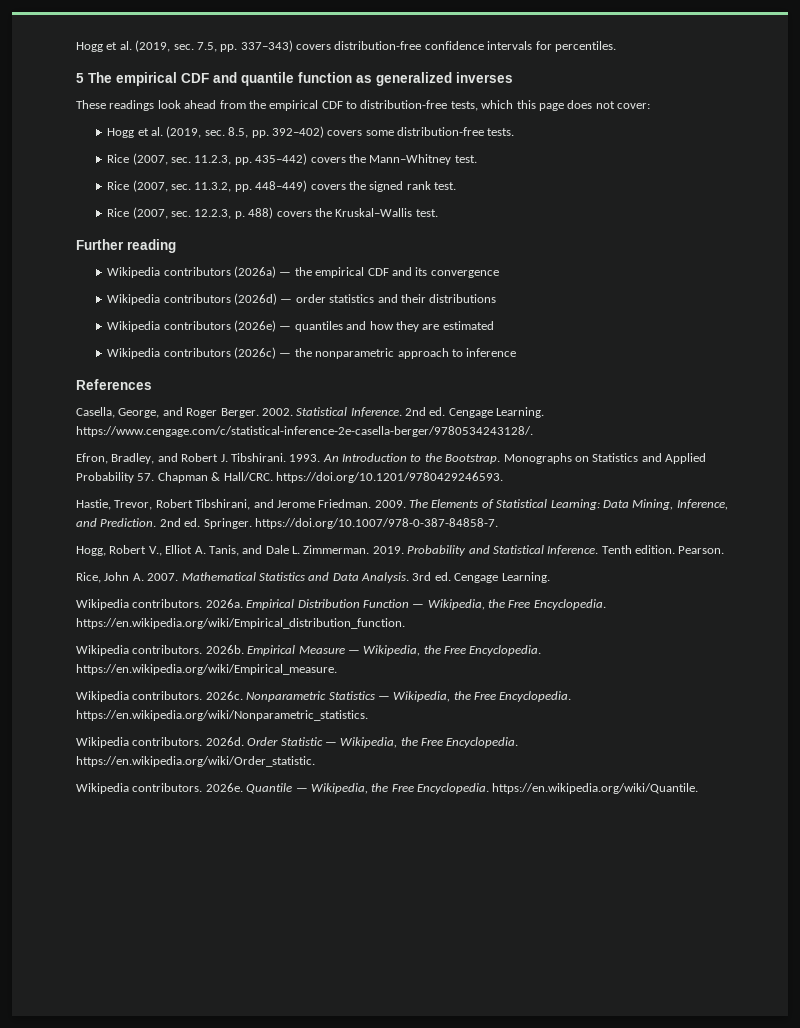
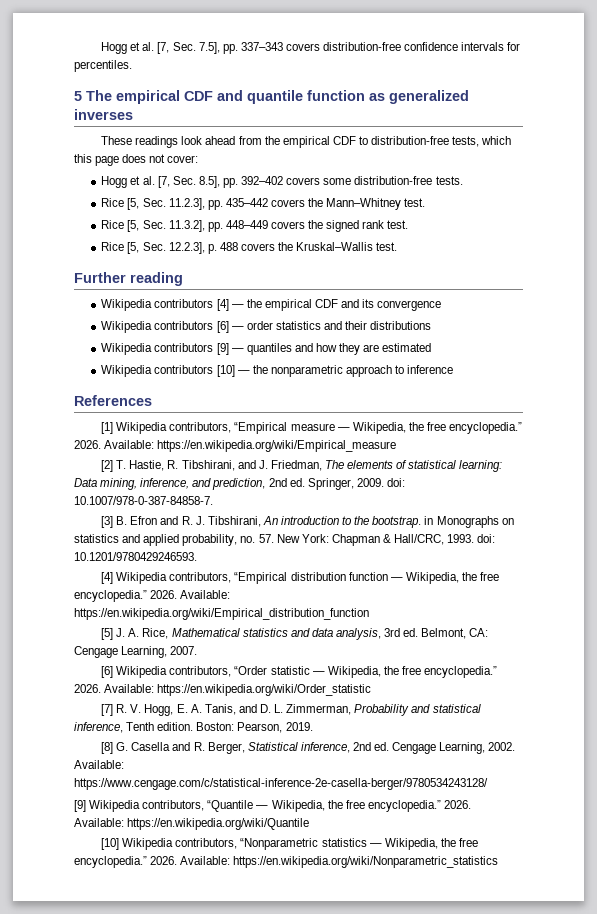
[76,40,293,52] Hogg et al. (2019, sec. 7.5, pp. 337–343) -> [101,42,283,54] Hogg et al. [7, Sec. 7.5], pp. 337–343
[166,126,324,138] (2019, sec. 8.5, pp. 392–402) -> [157,176,284,188] [7, Sec. 8.5], pp. 392–402
[132,153,308,165] (2007, sec. 11.2.3, pp. 435–442) -> [127,198,268,210] [5, Sec. 11.2.3], pp. 435–442
[132,180,308,192] (2007, sec. 11.3.2, pp. 448–449) -> [127,220,268,232] [5, Sec. 11.3.2], pp. 448–449
[132,207,274,219] (2007, sec. 12.2.3, p. 488) -> [127,242,238,254] [5, Sec. 12.2.3], p. 488
[234,266,277,278] (2026a) -> [216,299,229,311] [4]
[234,293,278,305] (2026d) -> [216,321,229,333] [6]
[234,320,277,332] (2026e) -> [216,343,229,355] [9]
[234,347,277,359] (2026c) -> [216,365,235,377] [10]
[76,407,545,418] [76,426,533,437] [76,453,706,464] [76,472,503,483] [76,499,728,510] [76,518,498,529] [76,545,725,556] [76,572,550,583] [76,599,606,610] [76,618,405,629] [76,645,542,656] [76,664,337,675] [76,691,572,702] [76,710,368,721] [76,737,519,748] [76,756,315,767] [76,783,699,794] Casella, George, and Roger Berger. 2002. Statistical Inference. 2nd ed. Cengage Learning. https://www.cengage.com/c/statistical-inference-2e-casella-berger/9780534243128/. // Efron, Bradley, and Robert J. Tibshirani. 1993. An Introduction to the Bootstrap. Monographs on Statistics and Applied Probability 57. Chapman & Hall/CRC. https://doi.org/10.1201/9780429246593. // Hastie, Trevor, Robert Tibshirani, and Jerome Friedman. 2009. The Elements of Statistical Learning: Data Mining, Inference, and Prediction. 2nd ed. Springer. https://doi.org/10.1007/978-0-387-84858-7. // Hogg, Robert V., Elliot A. Tanis, and Dale L. Zimmerman. 2019. Probability and Statistical Inference. Tenth edition. Pearson. // Rice, John A. 2007. Mathematical Statistics and Data Analysis. 3rd ed. Cengage Learning. // Wikipedia contributors. 2026a. Empirical Distribution Function — Wikipedia, the Free Encyclopedia. https://en.wikipedia.org/wiki/Empirical_distribution_function. // Wikipedia contributors. 2026b. Empirical Measure — Wikipedia, the Free Encyclopedia. https://en.wikipedia.org/wiki/Empirical_measure. // Wikipedia contributors. 2026c. Nonparametric Statistics — Wikipedia, the Free Encyclopedia. https://en.wikipedia.org/wiki/Nonparametric_statistics. // Wikipedia contributors. 2026d. Order Statistic — Wikipedia, the Free Encyclopedia. https://en.wikipedia.org/wiki/Order_statistic. // Wikipedia contributors. 2026e. Quantile — Wikipedia, the Free Encyclopedia. https://en.wikipedia.org/wiki/Quantile. -> [101,422,523,434] [74,440,397,452] [101,460,503,472] [74,478,405,490] [74,496,213,505] [101,516,514,528] [74,534,496,546] [74,552,197,561] [101,572,500,584] [74,590,231,602] [74,608,369,620] [101,628,489,640] [74,646,198,658] [101,666,498,678] [74,684,372,696] [101,704,481,716] [74,722,313,733] [101,742,516,754] [74,760,124,769] [74,778,488,790] [74,800,471,812] [74,818,310,830] [101,838,478,850] [74,856,499,868] [1] Wikipedia contributors, “Empirical measure — Wikipedia, the free encyclopedia.” 2026. Available: https://en.wikipedia.org/wiki/Empirical_measure // [2] T. Hastie, R. Tibshirani, and J. Friedman, The elements of statistical learning: Data mining, inference, and prediction, 2nd ed. Springer, 2009. doi: 10.1007/978-0-387-84858-7. // [3] B. Efron and R. J. Tibshirani, An introduction to the bootstrap. in Monographs on statistics and applied probability, no. 57. New York: Chapman & Hall/CRC, 1993. doi: 10.1201/9780429246593. // [4] Wikipedia contributors, “Empirical distribution function — Wikipedia, the free encyclopedia.” 2026. Available: https://en.wikipedia.org/wiki/Empirical_distribution_function // [5] J. A. Rice, Mathematical statistics and data analysis, 3rd ed. Belmont, CA: Cengage Learning, 2007. // [6] Wikipedia contributors, “Order statistic — Wikipedia, the free encyclopedia.” 2026. Available: https://en.wikipedia.org/wiki/Order_statistic // [7] R. V. Hogg, E. A. Tanis, and D. L. Zimmerman, Probability and statistical inference, Tenth edition. Boston: Pearson, 2019. // [8] G. Casella and R. Berger, Statistical inference, 2nd ed. Cengage Learning, 2002. Available: https://www.cengage.com/c/statistical-inference-2e-casella-berger/9780534243128/ // [9] Wikipedia contributors, “Quantile — Wikipedia, the free encyclopedia.” 2026. Available: https://en.wikipedia.org/wiki/Quantile // [10] Wikipedia contributors, “Nonparametric statistics — Wikipedia, the free encyclopedia.” 2026. Available: https://en.wikipedia.org/wiki/Nonparametric_statistics

